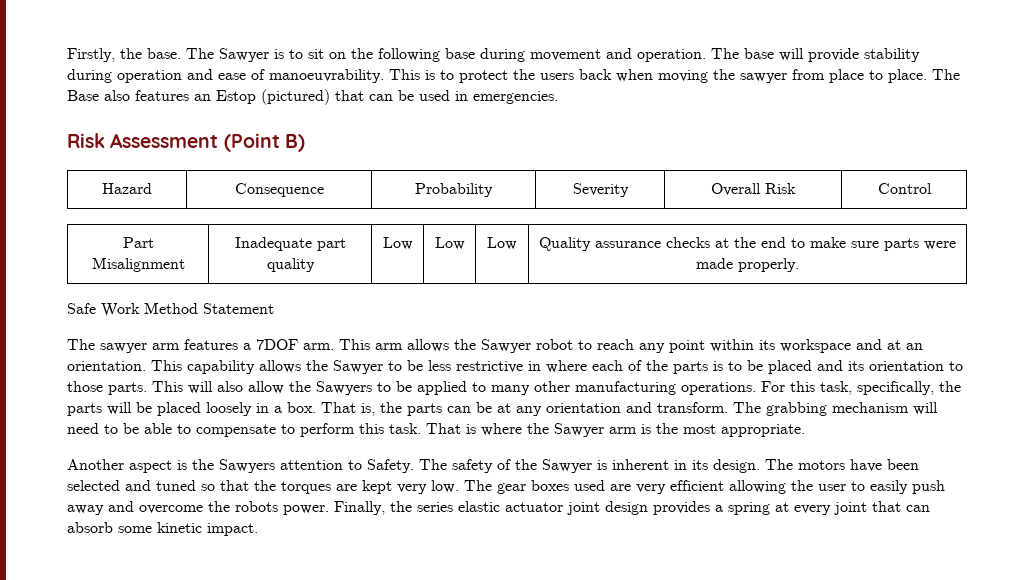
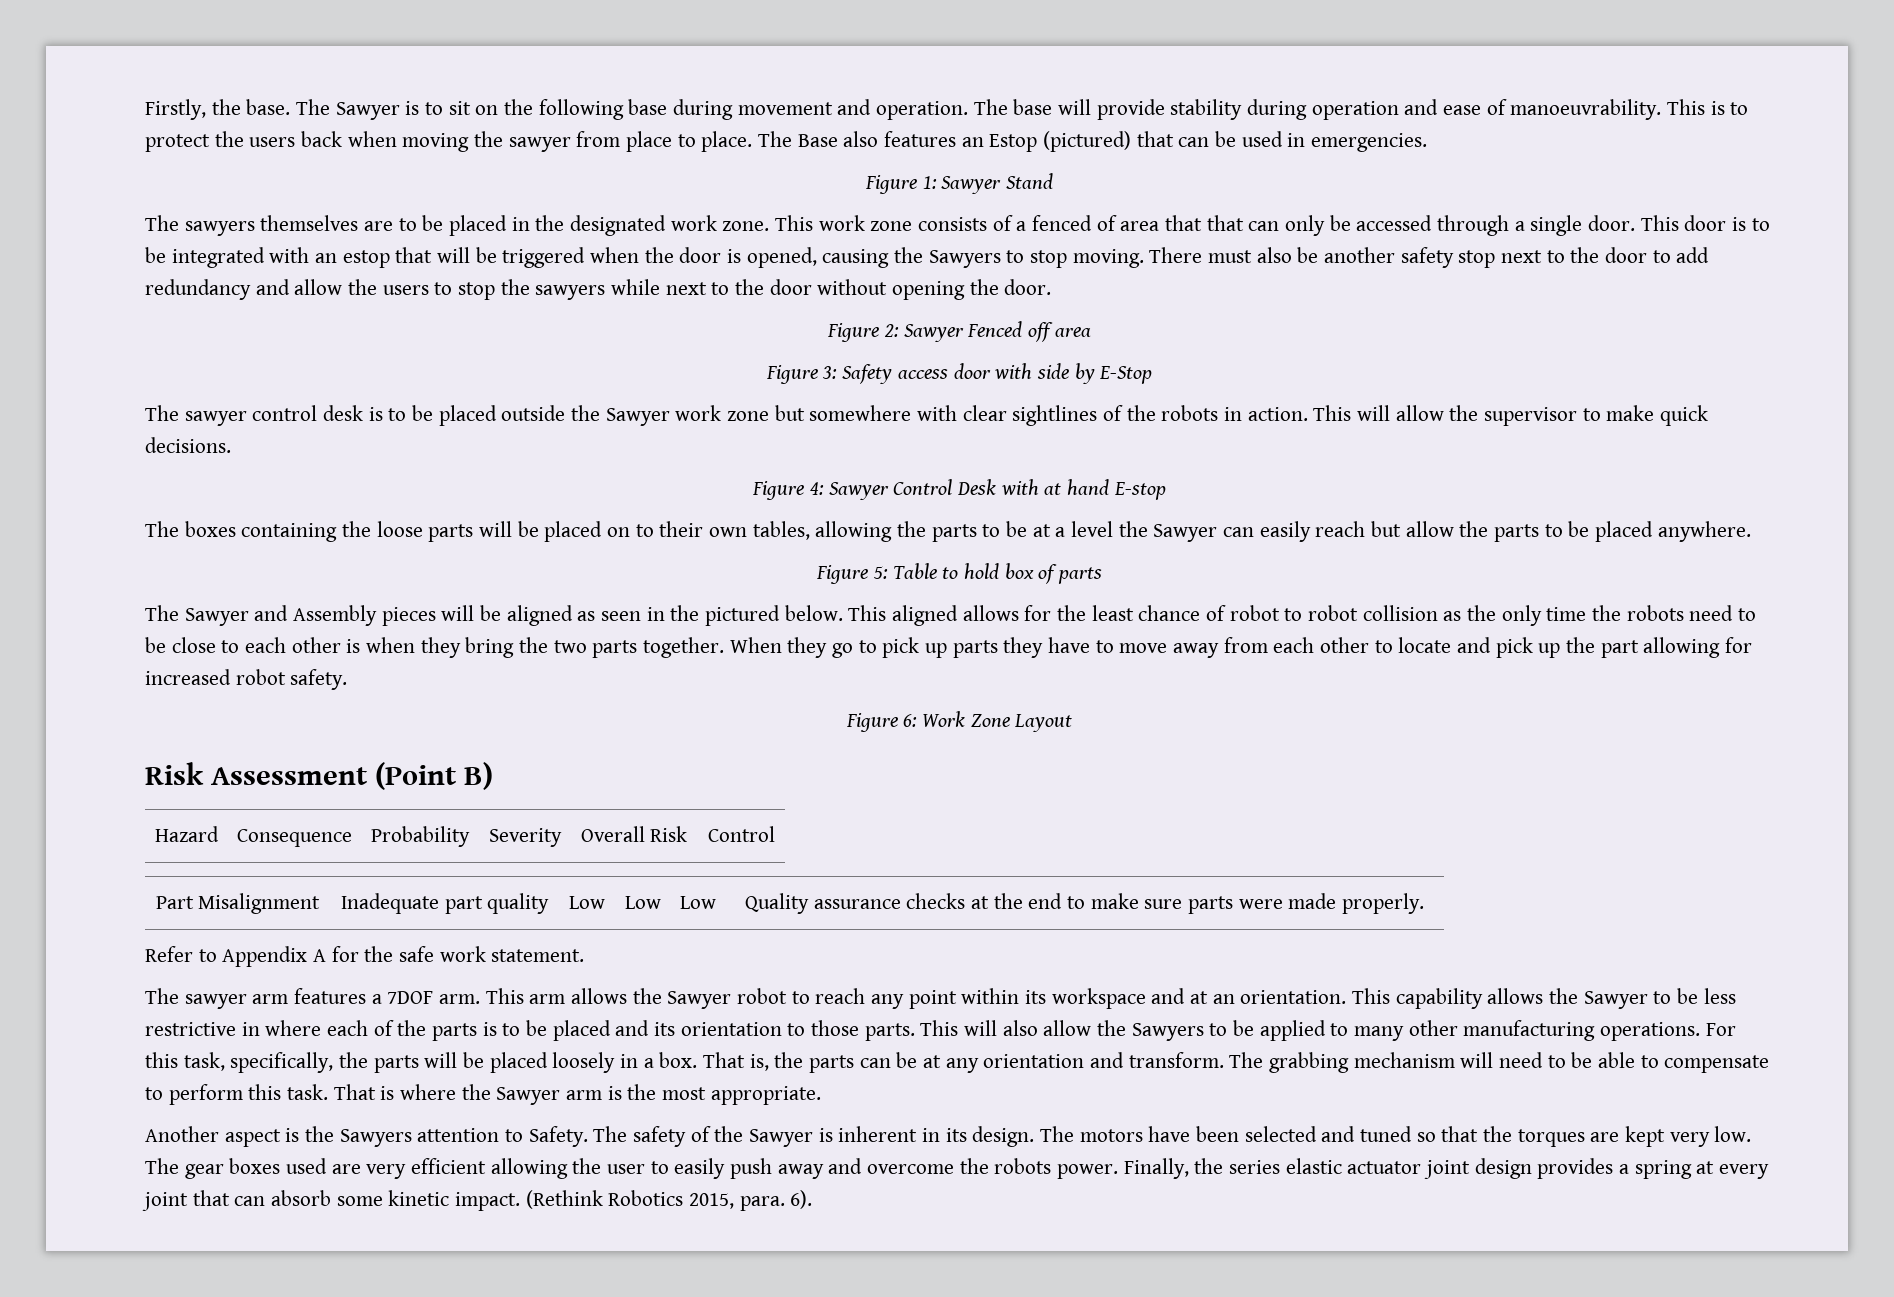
(558, 97) none -> [864,173,1054,194] [145,215,1770,236] [145,247,1710,268] [145,279,1052,300] [827,321,1091,342] [765,363,1153,384] [145,405,1709,426] [145,437,231,453] [752,479,1166,500] [145,521,1751,542] [816,563,1102,584] [145,605,1757,626] [145,637,1753,658] [145,669,348,690] [845,711,1073,732] // Figure 1: Sawyer Stand // The sawyers themselves are to be placed in the designated work zone. This work zone consists of a fenced of area that that can only be accessed through a single door. This door is to be integrated with an estop that will be triggered when the door is opened, causing the Sawyers to stop moving. There must also be another safety stop next to the door to add redundancy and allow the users to stop the sawyers while next to the door without opening the door. // Figure 2: Sawyer Fenced off area // Figure 3: Safety access door with side by E-Stop // The sawyer control desk is to be placed outside the Sawyer work zone but somewhere with clear sightlines of the robots in action. This will allow the supervisor to make quick decisions. // Figure 4: Sawyer Control Desk with at hand E-stop // The boxes containing the loose parts will be placed on to their own tables, allowing the parts to be at a level the Sawyer can easily reach but allow the parts to be placed anywhere. // Figure 5: Table to hold box of parts // The Sawyer and Assembly pieces will be aligned as seen in the pictured below. This aligned allows for the least chance of robot to robot collision as the only time the robots need to be close to each other is when they bring the two parts together. When they go to pick up parts they have to move away from each other to locate and pick up the part allowing for increased robot safety. // Figure 6: Work Zone Layout
[67,302,274,317] Safe Work Method Statement -> [145,946,585,967] Refer to Appendix A for the safe work statement.
(258, 529) none -> [525,1190,813,1211] (Rethink Robotics 2015, para. 6).

